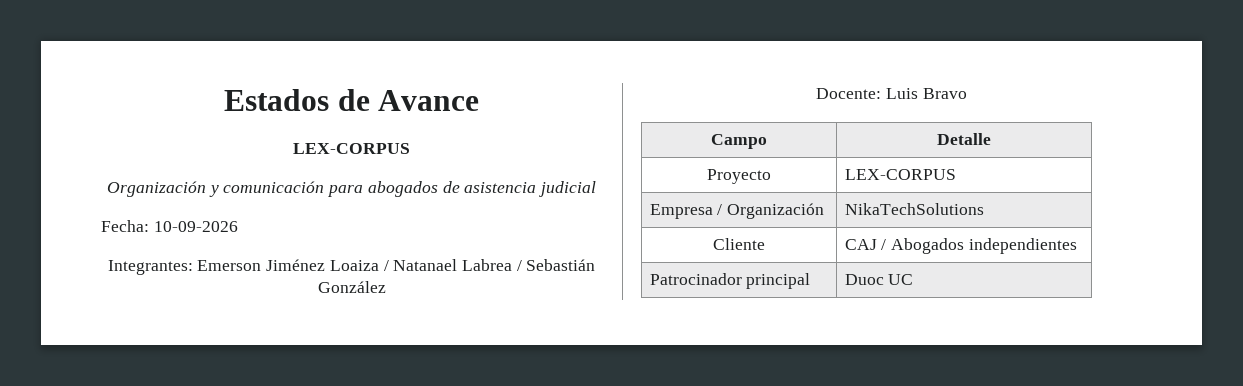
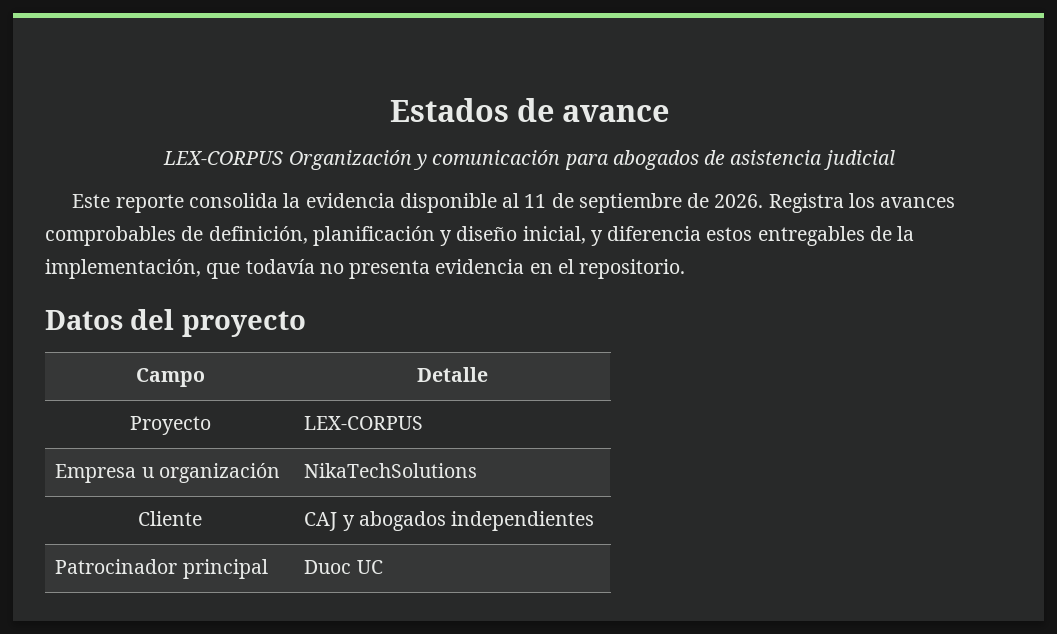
[378,90,480,111] [293,143,410,154] Avance // LEX-CORPUS // -> [562,105,670,122] [163,151,284,165] avance // LEX-CORPUS
[101,220,238,232] [107,259,596,275] [317,281,386,293] [816,88,967,99] Fecha: 10-09-2026 // Integrantes: Emerson Jiménez Loaiza / Natanael Labrea / Sebastián González // Docente: Luis Bravo -> [72,193,956,213] [45,226,915,246] [45,259,686,279] [45,309,306,337] Este reporte consolida la evidencia disponible al 11 de septiembre de 2026. Registra los avances comprobables de definición, planificación y diseño inicial, y diferencia estos entregables de la implementación, que todavía no presenta evidencia en el repositorio. // Datos del proyecto
[717,203,825,219] / Organización -> [141,463,280,483] u organización
[881,238,965,254] / Abogados -> [342,511,446,531] y abogados

